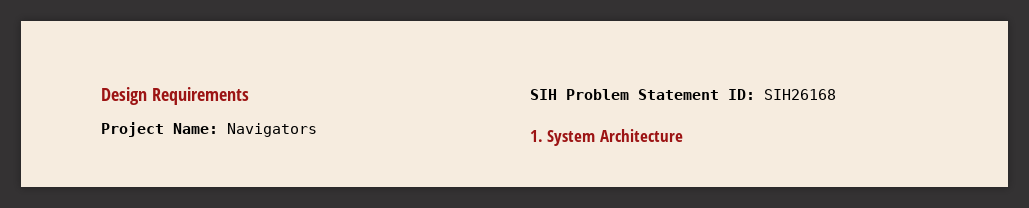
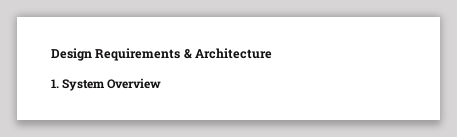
[101,122,317,137] [530,89,836,100] // Project Name: Navigators // SIH Problem Statement ID: SIH26168 -> [183,48,273,59] & Architecture
[599,129,683,142] Architecture -> [107,78,162,89] Overview

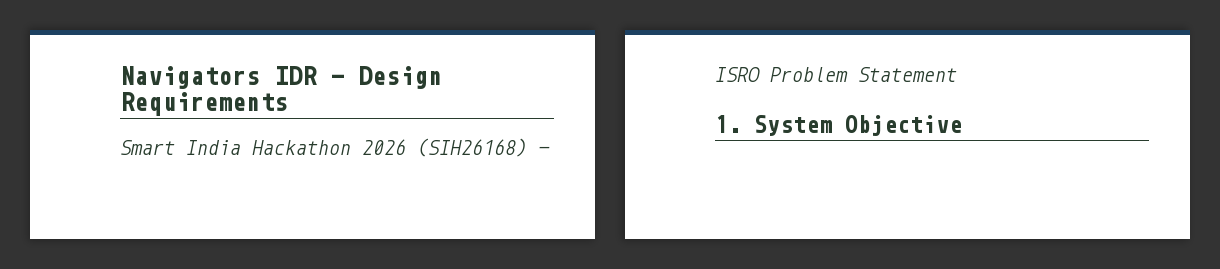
(51, 54) none -> [120,66,344,89] Navigators IDR —
[183,48,273,59] & Architecture -> [120,138,550,157] [715,67,957,82] // Smart India Hackathon 2026 (SIH26168) — ISRO Problem Statement
[107,78,162,89] Overview -> [845,115,962,136] Objective

